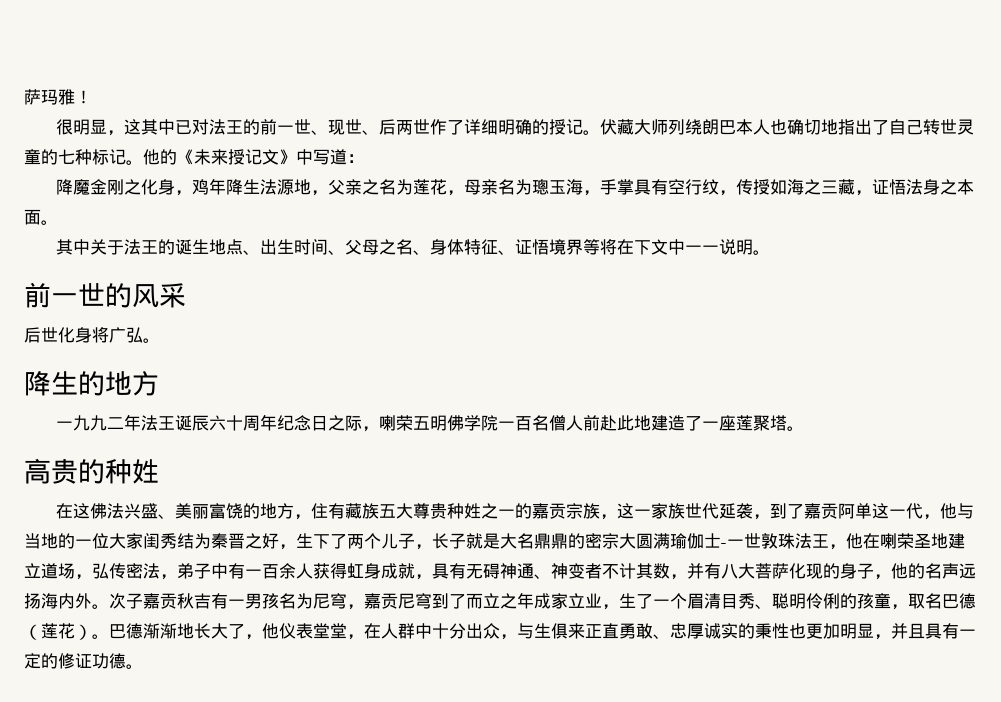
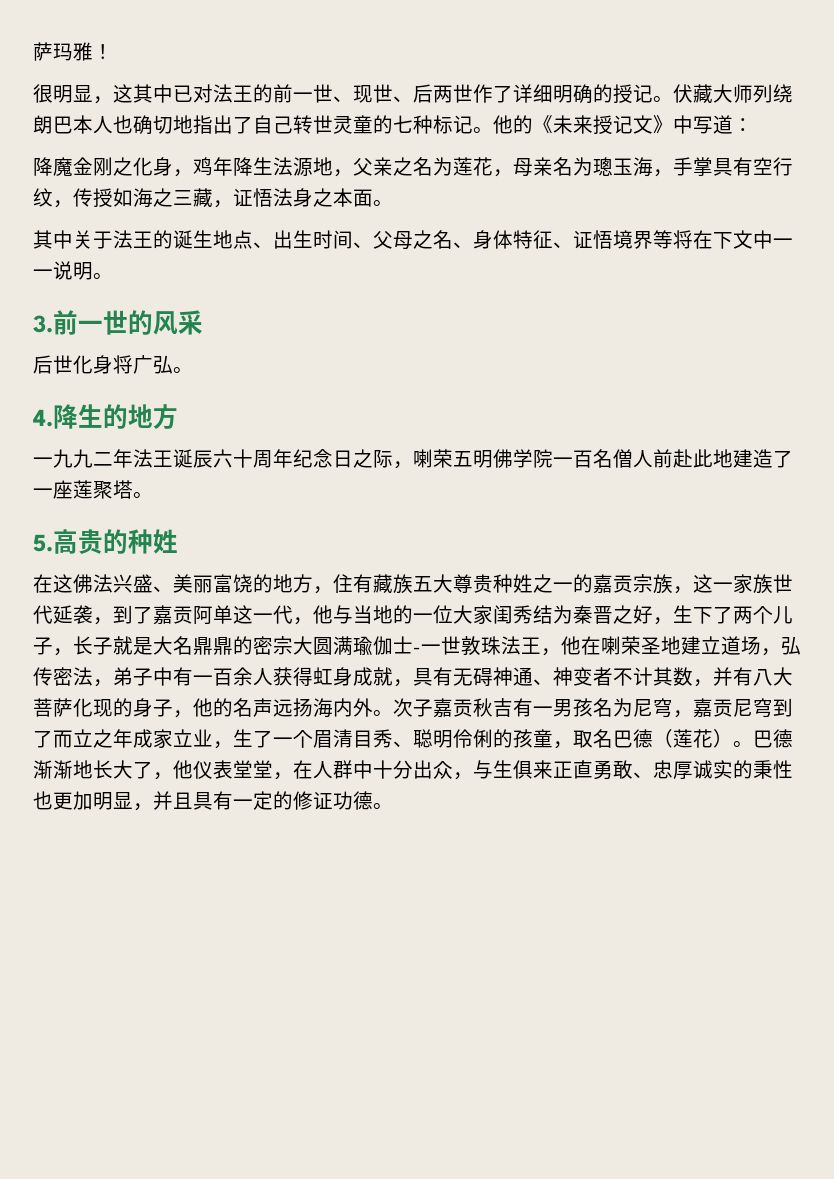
(770, 252) none -> [33,315,53,333] 3.
(160, 340) none -> [33,409,53,427] 4.
(804, 428) none -> [33,534,53,552] 5.

